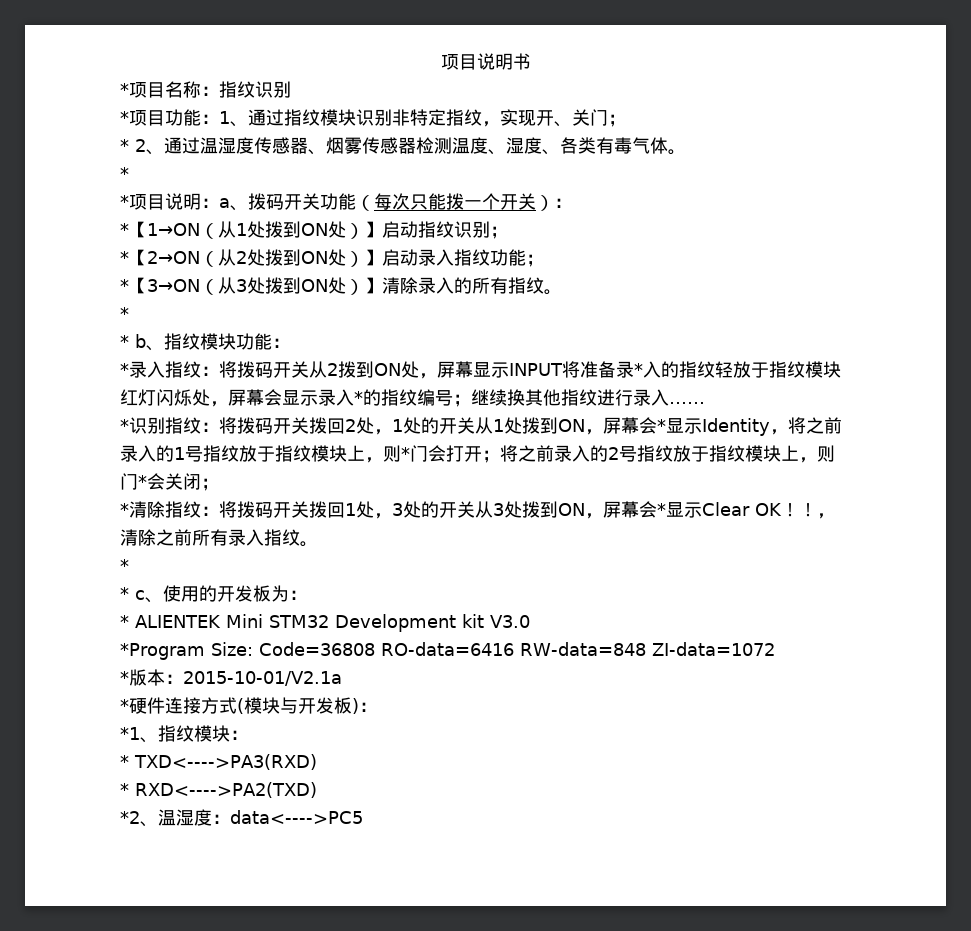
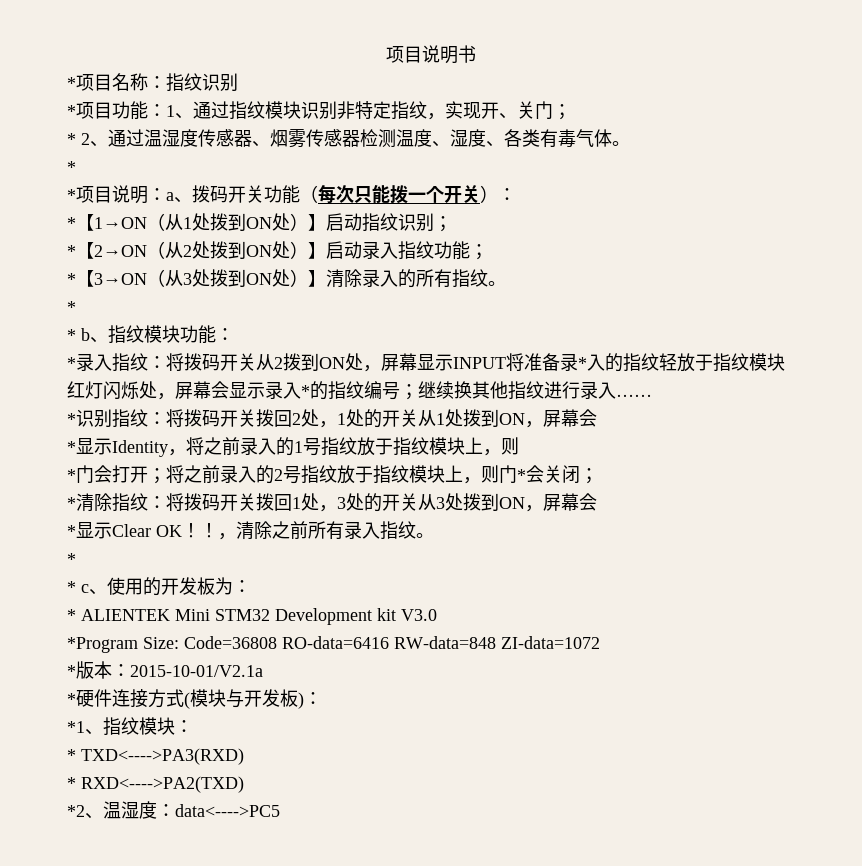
(657, 425) none -> (597, 418) //
(401, 453) none -> (519, 446) //
(657, 509) none -> (597, 502) //

